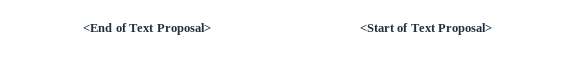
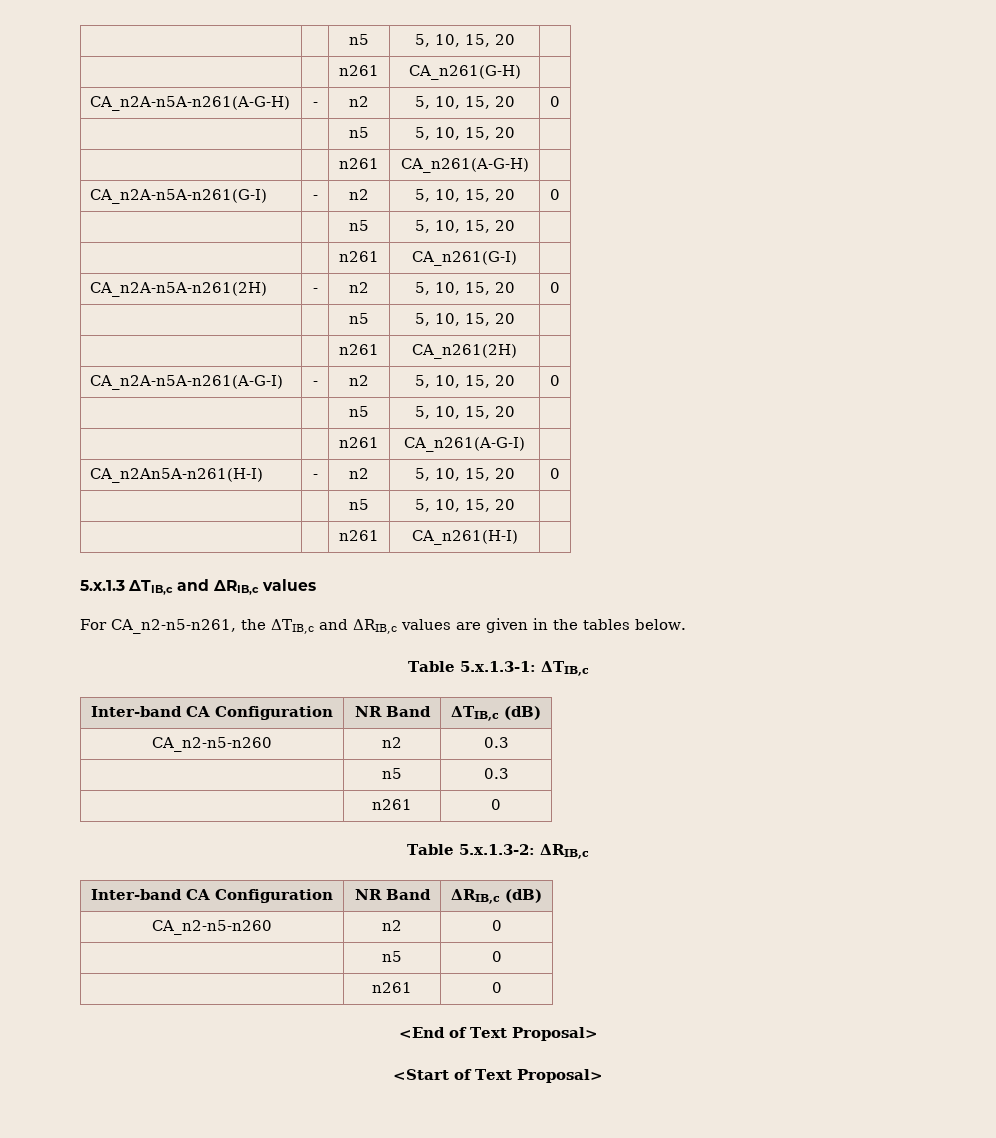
(83, 27) none -> [349,34,369,45] [414,34,515,47] [339,65,379,76] [408,65,521,80] [90,96,291,111] [312,102,318,107] [349,96,369,107] [414,96,515,109] [550,96,560,107] [349,127,369,138] [414,127,515,140] [339,158,379,169] [400,158,529,173] [90,189,268,204] [312,195,318,200] [349,189,369,200] [414,189,515,202] [550,189,560,200] [349,220,369,231] [414,220,515,233] [339,251,379,262] [412,251,517,266] [90,282,268,297] [312,288,318,293] [349,282,369,293] [414,282,515,295] [550,282,560,293] [349,313,369,324] [414,313,515,326] [339,344,379,355] [412,344,517,359] [90,375,284,390] [312,381,318,386] [349,375,369,386] [414,375,515,388] [550,375,560,386] [349,406,369,417] [414,406,515,419] [339,437,379,448] [404,437,525,452] [90,468,264,483] [312,474,318,479] [349,468,369,479] [414,468,515,481] [550,468,560,479] [349,499,369,510] [414,499,515,512] [339,530,379,541] [411,530,518,545] [80,579,316,595] [80,618,686,634] [407,661,589,676] [91,706,333,720] [354,706,431,717] [451,706,541,721] [152,737,272,752] [382,737,402,748] [483,737,509,748] [382,768,402,779] [483,768,509,779] [372,799,412,810] [491,799,501,810] [407,844,589,859] [91,889,333,903] [354,889,431,900] [451,889,542,904] [152,920,272,935] [382,920,402,931] [491,920,502,931] [382,951,402,962] [491,951,502,962] [372,982,412,993] [491,982,502,993] | | n5 | 5, 10, 15, 20 | // | | n261 | CA_n261(G-H) | // CA_n2A-n5A-n261(A-G-H) | - | n2 | 5, 10, 15, 20 | 0 // | | n5 | 5, 10, 15, 20 | // | | n261 | CA_n261(A-G-H) | // CA_n2A-n5A-n261(G-I) | - | n2 | 5, 10, 15, 20 | 0 // | | n5 | 5, 10, 15, 20 | // | | n261 | CA_n261(G-I) | // CA_n2A-n5A-n261(2H) | - | n2 | 5, 10, 15, 20 | 0 // | | n5 | 5, 10, 15, 20 | // | | n261 | CA_n261(2H) | // CA_n2A-n5A-n261(A-G-I) | - | n2 | 5, 10, 15, 20 | 0 // | | n5 | 5, 10, 15, 20 | // | | n261 | CA_n261(A-G-I) | // CA_n2An5A-n261(H-I) | - | n2 | 5, 10, 15, 20 | 0 // | | n5 | 5, 10, 15, 20 | // | | n261 | CA_n261(H-I) | // 5.x.1.3 ∆TIB,c and ∆RIB,c values // For CA_n2-n5-n261, the ΔTIB,c and ΔRIB,c values are given in the tables below. // Table 5.x.1.3-1: ΔTIB,c // Inter-band CA Configuration | NR Band | ΔTIB,c (dB) // CA_n2-n5-n260 | n2 | 0.3 // | n5 | 0.3 // | n261 | 0 // Table 5.x.1.3-2: ΔRIB,c // Inter-band CA Configuration | NR Band | ΔRIB,c (dB) // CA_n2-n5-n260 | n2 | 0 // | n5 | 0 // | n261 | 0 //

